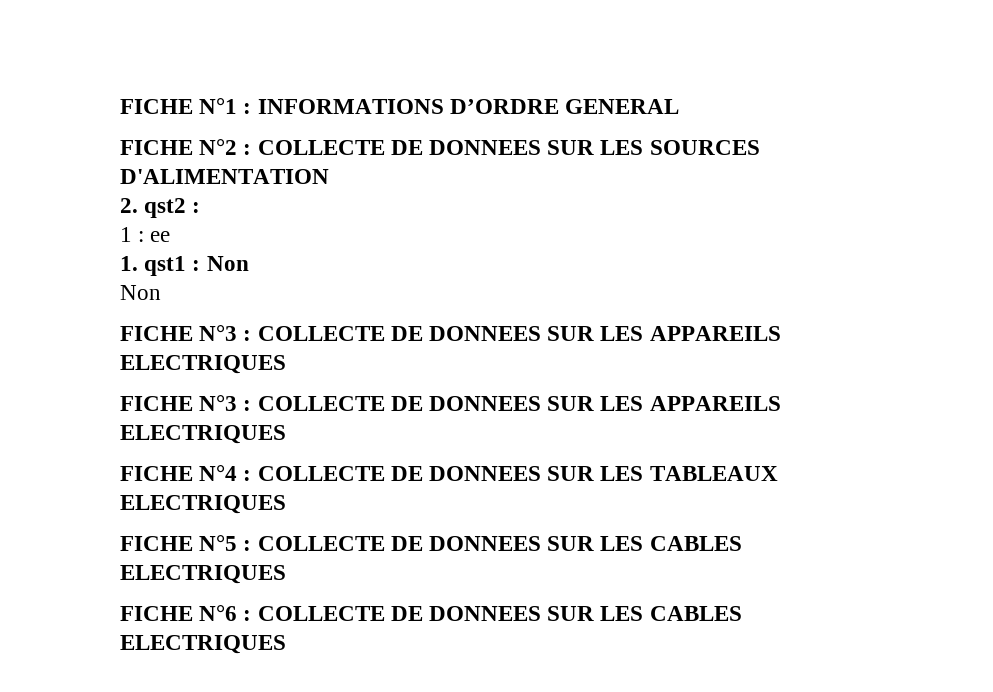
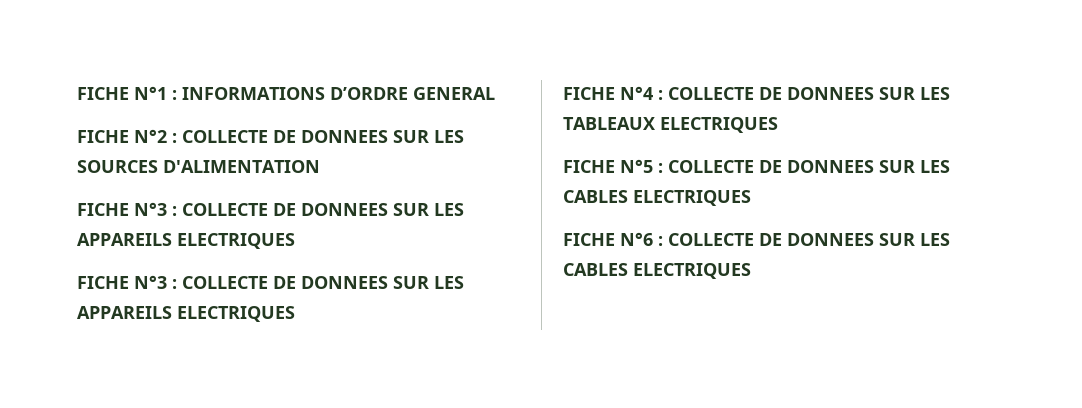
[120,198,201,218] [120,227,171,242] [120,256,249,276] [120,285,161,300] // 2. qst2 : // 1 : ee // 1. qst1 : Non // Non -> (320, 166) none

